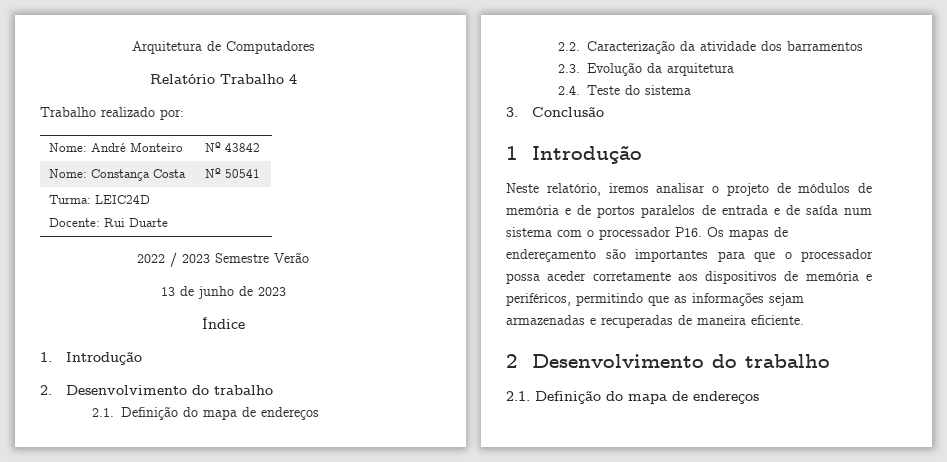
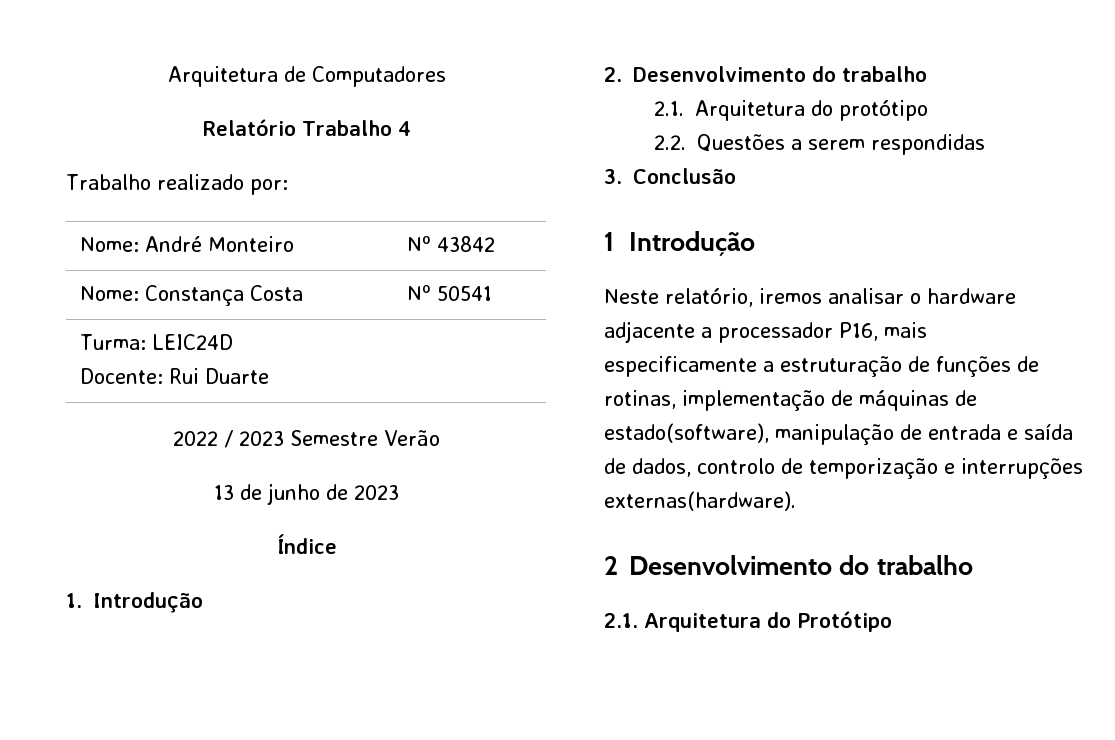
[120,406,319,420] [557,40,863,54] [557,62,734,76] [557,85,691,95] Definição do mapa de endereços // 2.2. Caracterização da atividade dos barramentos // 2.3. Evolução da arquitetura // 2.4. Teste do sistema -> [694,100,928,121] [653,134,985,155] Arquitetura do protótipo // 2.2. Questões a serem respondidas
[726,183,872,196] [506,205,872,218] [506,227,788,240] [506,248,873,262] [506,271,872,284] [506,292,804,306] [506,315,804,328] projeto de módulos de memória e de portos paralelos de entrada e de saída num sistema com o processador P16. Os mapas de endereçamento são importantes para que o processador possa aceder corretamente aos dispositivos de memória e periféricos, permitindo que as informações sejam armazenadas e recuperadas de maneira eficiente. -> [927,288,1016,304] [604,321,927,343] [604,356,1039,377] [604,390,977,411] [604,423,1073,445] [604,458,1083,479] [604,491,796,511] hardware adjacente a processador P16, mais especificamente a estruturação de funções de rotinas, implementação de máquinas de estado(software), manipulação de entrada e saída de dados, controlo de temporização e interrupções externas(hardware).
[535,390,759,404] Definição do mapa de endereços -> [644,611,892,632] Arquitetura do Protótipo

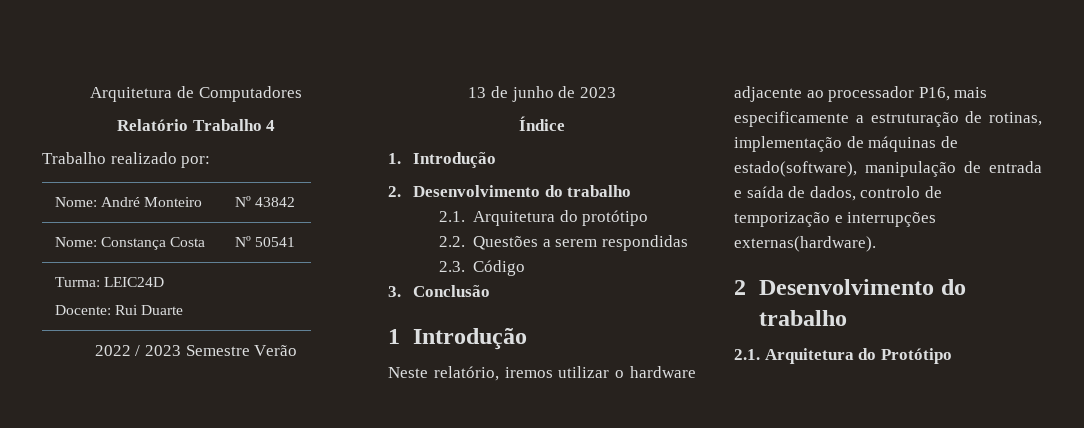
(985, 144) none -> [438,260,526,276] // 2.3. Código
[828,288,904,304] analisar -> [558,366,610,378] utilizar
[701,327,712,338] a -> [806,90,824,98] ao
[936,356,1039,377] funções de -> (983, 117) none

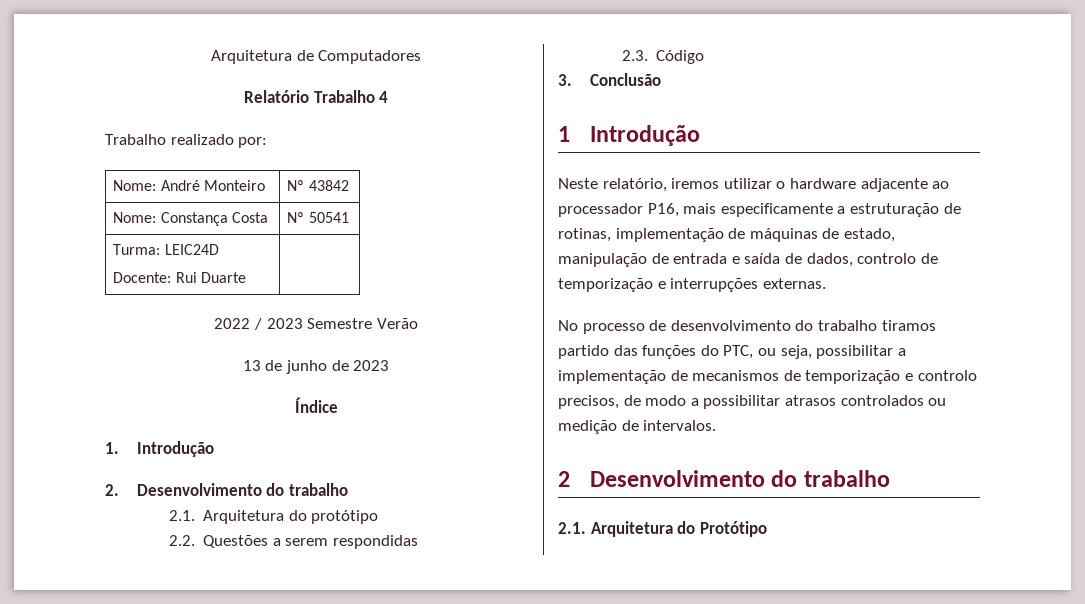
[734,161,857,177] estado(software), -> [843,228,895,242] estado,
[734,236,876,252] externas(hardware). -> [762,278,826,289] [558,320,936,334] [558,345,906,359] [558,370,977,384] [558,395,947,409] [558,420,717,434] externas. // No processo de desenvolvimento do trabalho tiramos partido das funções do PTC, ou seja, possibilitar a implementação de mecanismos de temporização e controlo precisos, de modo a possibilitar atrasos controlados ou medição de intervalos.

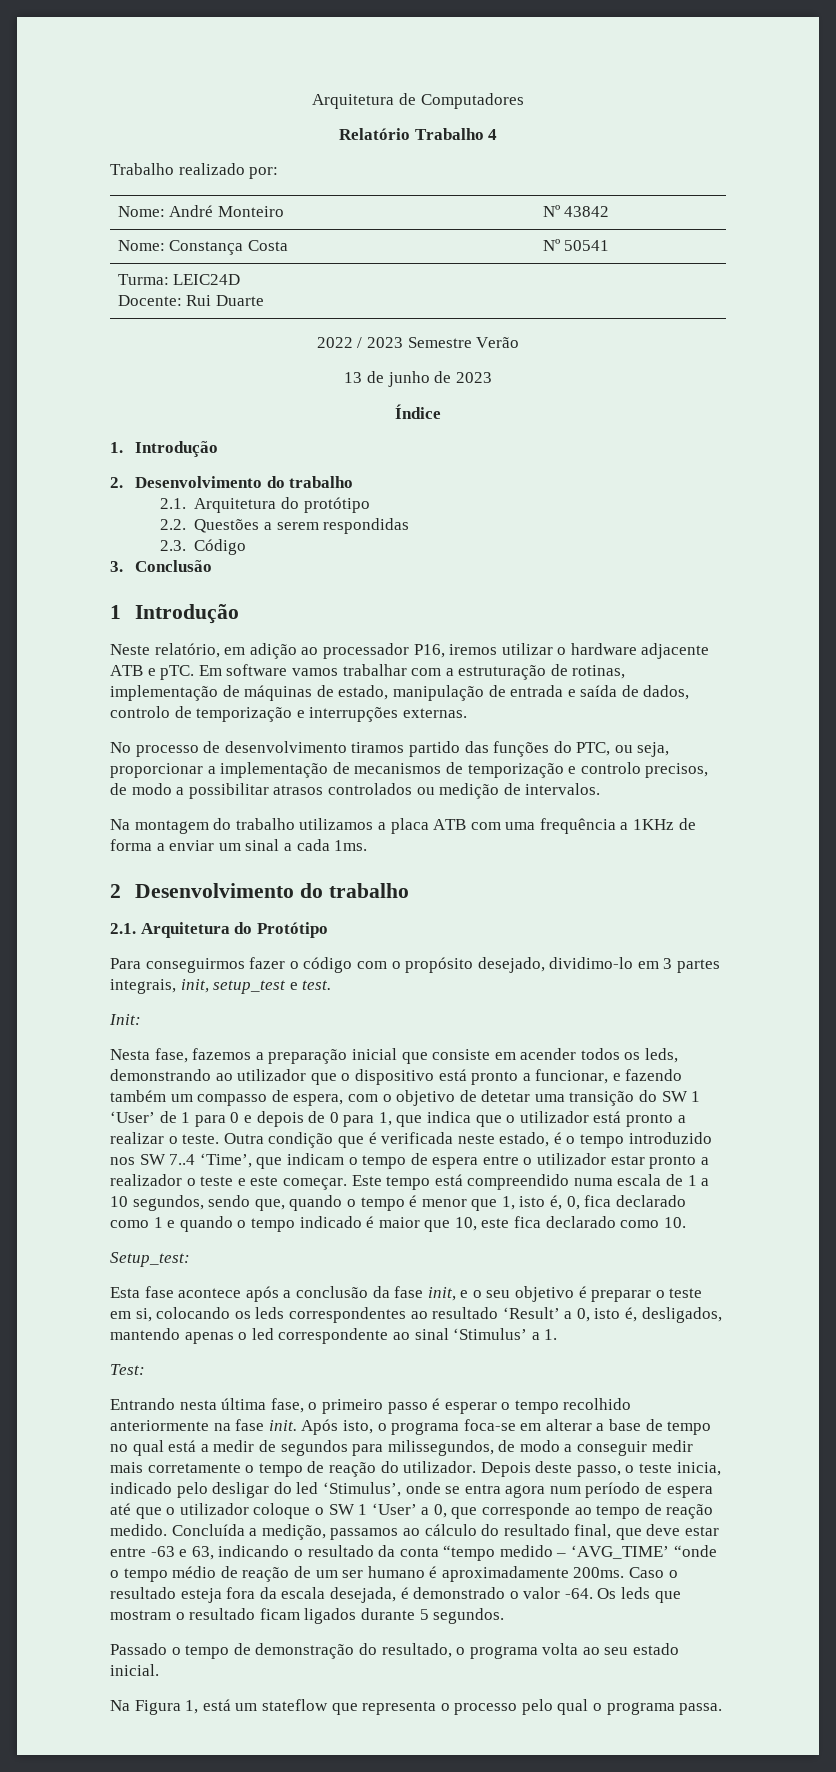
(667, 185) none -> [224,643,445,659] em adição ao processador P16,
[932,181,950,189] [558,203,833,217] ao processador P16, mais especificamente -> [110,664,442,680] ATB e pTC. Em software vamos trabalhar com
[795,320,877,331] do trabalho -> (347, 747) none
[816,345,894,359] possibilitar -> [110,763,203,778] proporcionar
(717, 425) none -> [110,818,696,834] [110,839,368,851] // Na montagem do trabalho utilizamos a placa ATB com uma frequência a 1KHz de forma a enviar um sinal a cada 1ms.
(767, 529) none -> [110,957,721,973] [110,979,332,994] [109,1014,141,1025] [110,1048,679,1064] [110,1069,683,1085] [110,1090,701,1106] [110,1111,686,1127] [110,1132,712,1148] [110,1153,709,1169] [110,1174,710,1190] [110,1195,686,1211] [110,1216,686,1232] [110,1252,190,1267] [110,1286,703,1302] [110,1307,722,1323] [110,1328,558,1344] [110,1364,145,1375] [110,1398,632,1414] [110,1419,712,1435] [110,1440,693,1456] [110,1461,721,1477] [110,1482,713,1498] [110,1503,714,1519] [110,1524,720,1540] [110,1545,717,1561] [110,1566,678,1582] [110,1587,681,1603] [110,1608,505,1624] [110,1643,680,1659] [110,1664,159,1676] [110,1699,723,1715] // Para conseguirmos fazer o código com o propósito desejado, dividimo-lo em 3 partes integrais, init, setup_test e test. // Init: // Nesta fase, fazemos a preparação inicial que consiste em acender todos os leds, demonstrando ao utilizador que o dispositivo está pronto a funcionar, e fazendo também um compasso de espera, com o objetivo de detetar uma transição do SW 1 ‘User’ de 1 para 0 e depois de 0 para 1, que indica que o utilizador está pronto a realizar o teste. Outra condição que é verificada neste estado, é o tempo introduzido nos SW 7..4 ‘Time’, que indicam o tempo de espera entre o utilizador estar pronto a realizador o teste e este começar. Este tempo está compreendido numa escala de 1 a 10 segundos, sendo que, quando o tempo é menor que 1, isto é, 0, fica declarado como 1 e quando o tempo indicado é maior que 10, este fica declarado como 10. // Setup_test: // Esta fase acontece após a conclusão da fase init, e o seu objetivo é preparar o teste em si, colocando os leds correspondentes ao resultado ‘Result’ a 0, isto é, desligados, mantendo apenas o led correspondente ao sinal ‘Stimulus’ a 1. // Test: // Entrando nesta última fase, o primeiro passo é esperar o tempo recolhido anteriormente na fase init. Após isto, o programa foca-se em alterar a base de tempo no qual está a medir de segundos para milissegundos, de modo a conseguir medir mais corretamente o tempo de reação do utilizador. Depois deste passo, o teste inicia, indicado pelo desligar do led ‘Stimulus’, onde se entra agora num período de espera até que o utilizador coloque o SW 1 ‘User’ a 0, que corresponde ao tempo de reação medido. Concluída a medição, passamos ao cálculo do resultado final, que deve estar entre -63 e 63, indicando o resultado da conta “tempo medido – ‘AVG_TIME’ “onde o tempo médio de reação de um ser humano é aproximadamente 200ms. Caso o resultado esteja fora da escala desejada, é demonstrado o valor -64. Os leds que mostram o resultado ficam ligados durante 5 segundos. // Passado o tempo de demonstração do resultado, o programa volta ao seu estado inicial. // Na Figura 1, está um stateflow que representa o processo pelo qual o programa passa.

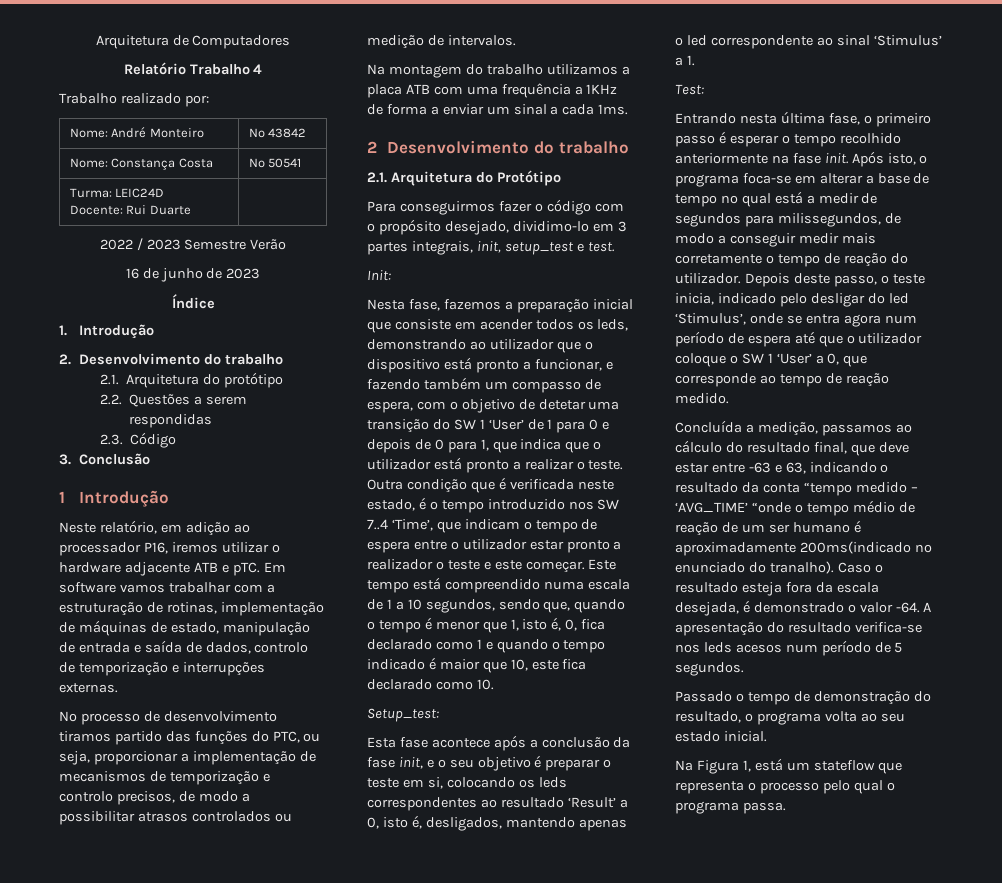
[344,372,363,383] 13 -> [125,268,139,279] 16
(167, 1530) none -> (729, 398) //
[573,1567,625,1578] 200ms. -> [799,541,932,554] [675,561,834,574] 200ms(indicado no enunciado do tranalho).
[597,1587,681,1603] [110,1608,415,1624] Os leds que mostram o resultado ficam ligados durante -> [923,602,932,612] [675,622,922,636] [675,640,891,656] A apresentação do resultado verifica-se nos leds acesos num período de

